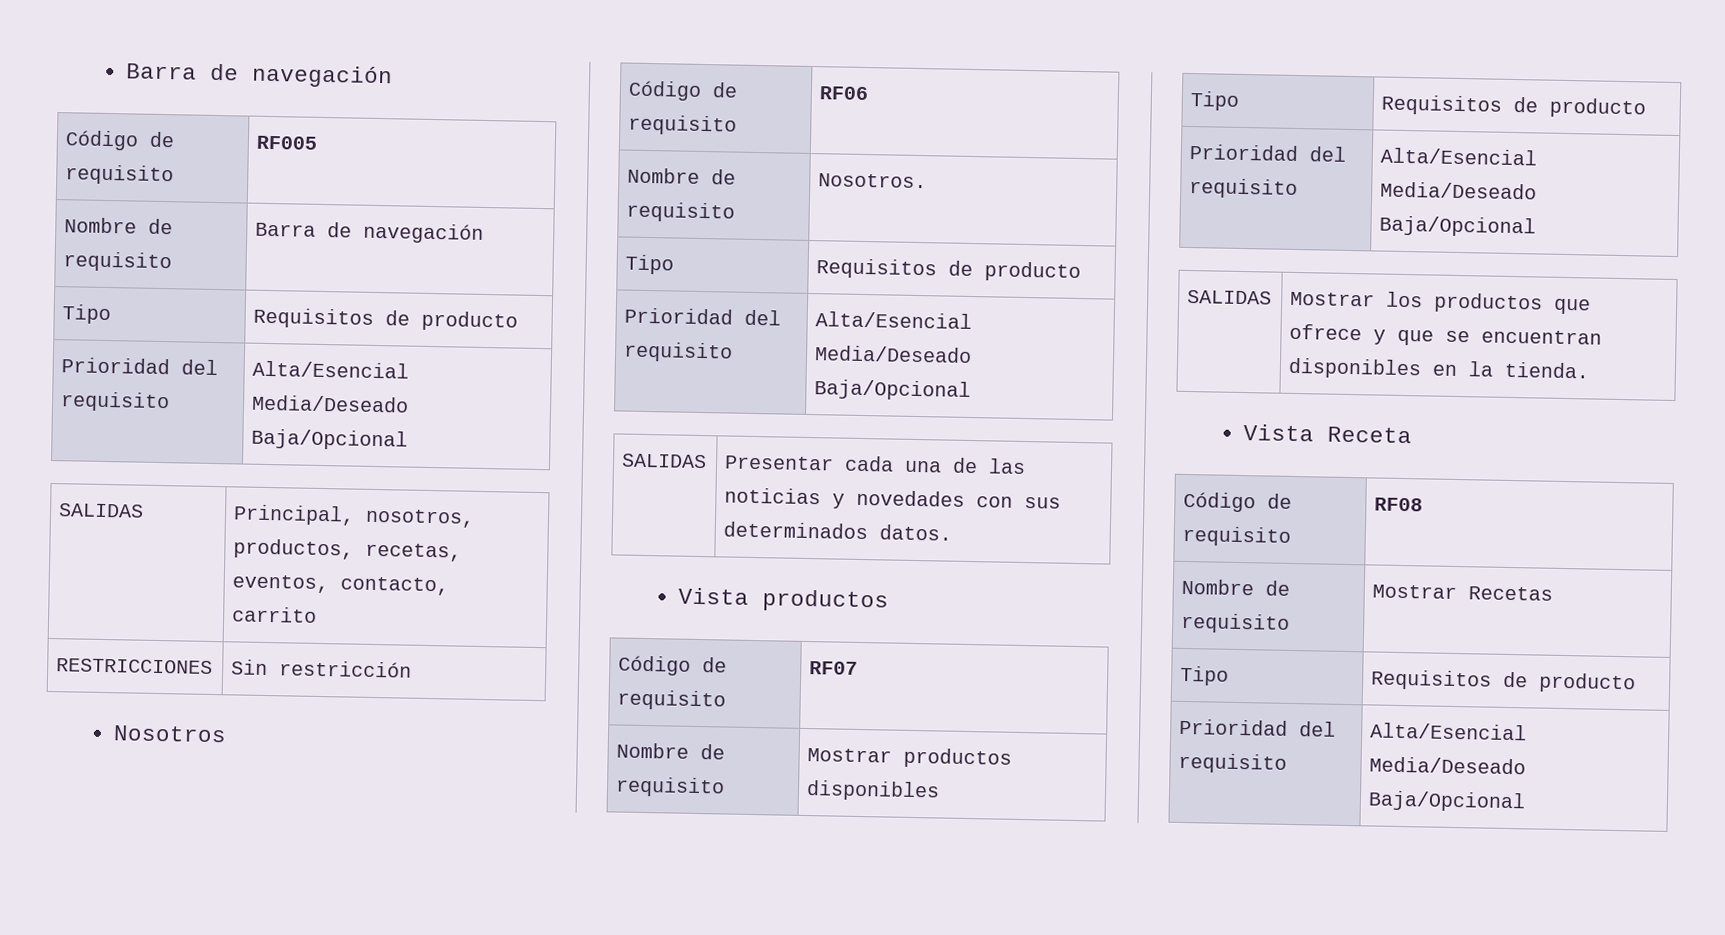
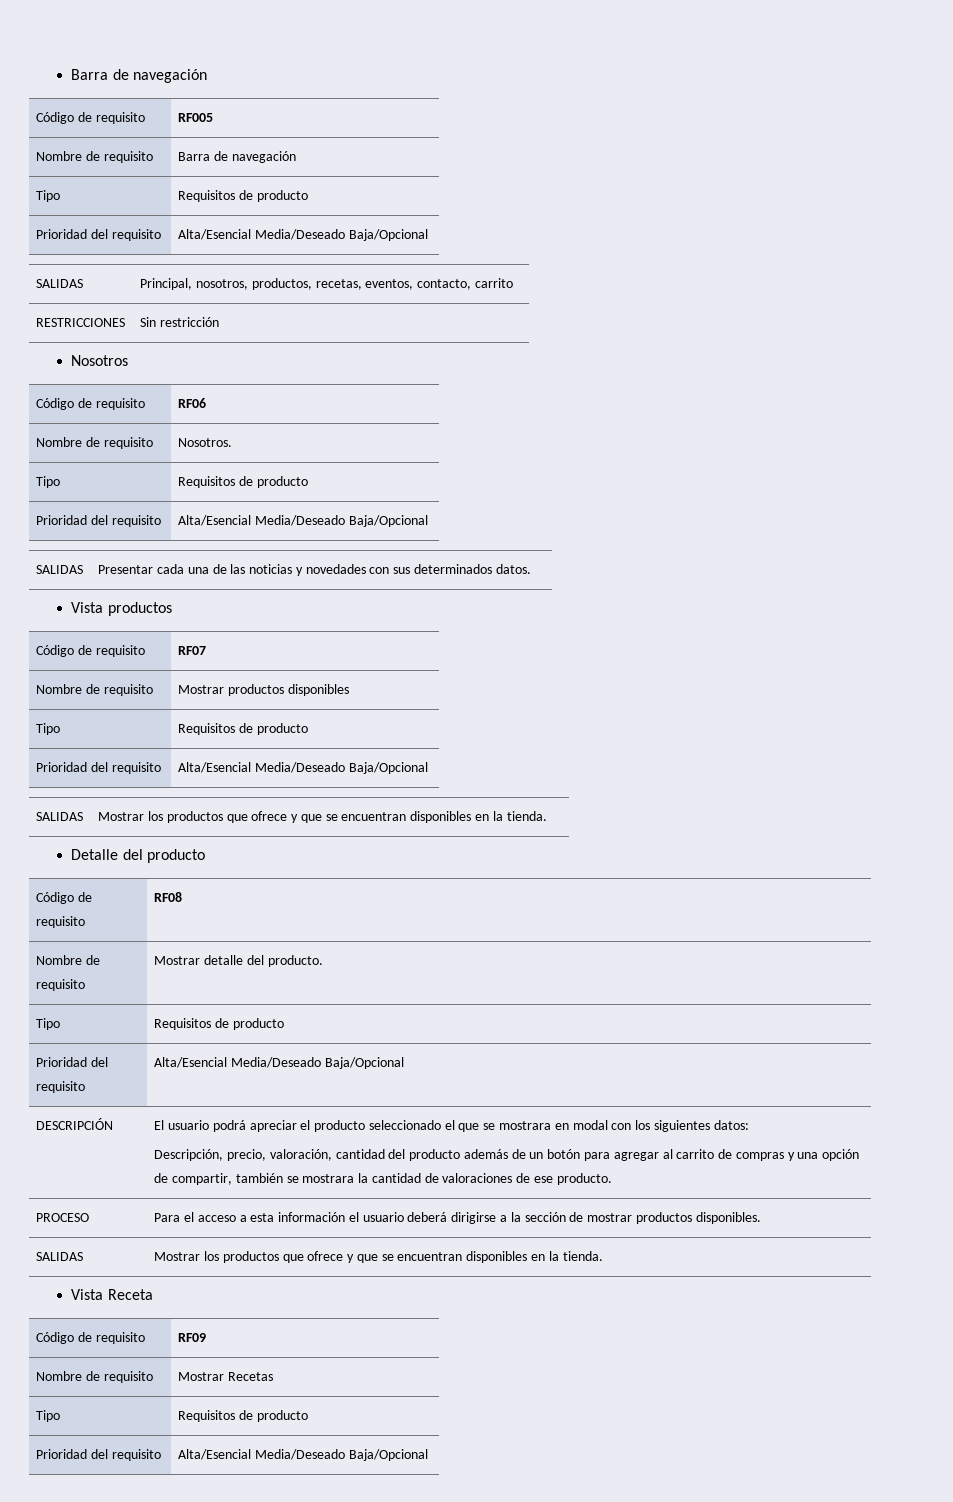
(1591, 370) none -> [71,849,205,863] [36,892,92,904] [36,916,86,928] [154,892,183,902] [36,955,100,965] [36,979,86,991] [154,955,323,967] [36,1018,61,1030] [154,1018,284,1030] [36,1057,108,1067] [36,1081,86,1093] [154,1057,404,1069] [36,1118,114,1130] [154,1120,749,1132] [154,1149,860,1161] [154,1173,612,1185] [36,1213,90,1222] [154,1212,761,1224] [36,1252,84,1261] [154,1251,603,1263] // Detalle del producto // Código de requisito | RF08 // Nombre de requisito | Mostrar detalle del producto. // Tipo | Requisitos de producto // Prioridad del requisito | Alta/Esencial Media/Deseado Baja/Opcional // DESCRIPCIÓN | El usuario podrá apreciar el producto seleccionado el que se mostrara en modal con los siguientes datos: // Descripción, precio, valoración, cantidad del producto además de un botón para agregar al carrito de compras y una opción de compartir, también se mostrara la cantidad de valoraciones de ese producto. // PROCESO | Para el acceso a esta información el usuario deberá dirigirse a la sección de mostrar productos disponibles. // SALIDAS | Mostrar los productos que ofrece y que se encuentran disponibles en la tienda.
[1374,497,1424,512] RF08 -> [178,1333,207,1342] RF09

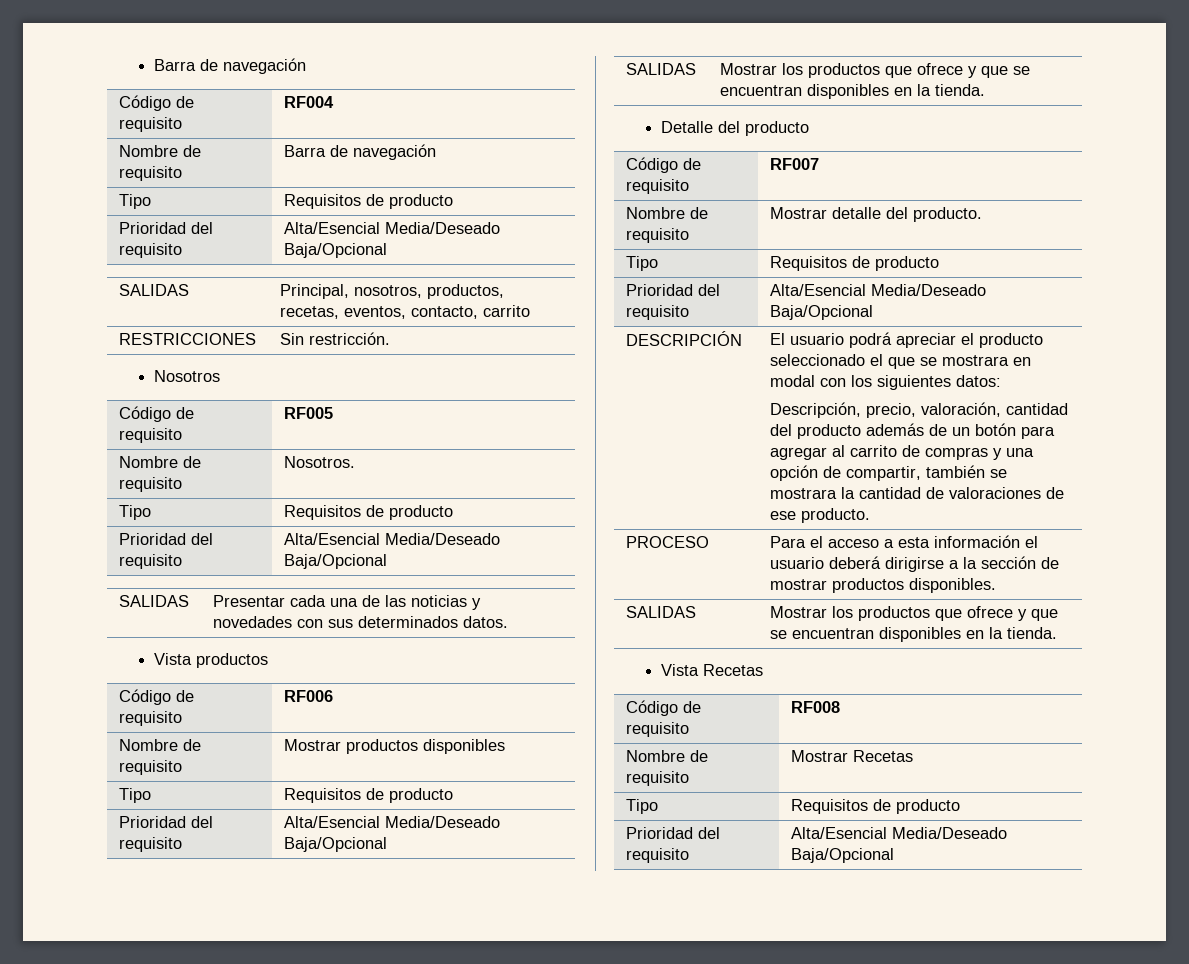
[178,113,214,122] RF005 -> [283,96,334,108] RF004
[159,317,219,327] restricción -> [308,332,390,345] restricción.
[178,398,207,408] RF06 -> [283,407,333,419] RF005
[178,646,207,655] RF07 -> [283,690,333,702] RF006
[154,892,183,902] RF08 -> [769,158,819,170] RF007
[107,1289,153,1300] [36,1332,145,1344] [178,1333,207,1342] Receta // Código de requisito | RF09 -> [702,664,763,676] [625,700,701,716] [625,722,689,737] [790,701,840,713] Recetas // Código de requisito | RF008

